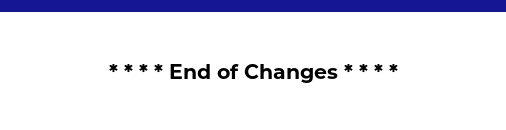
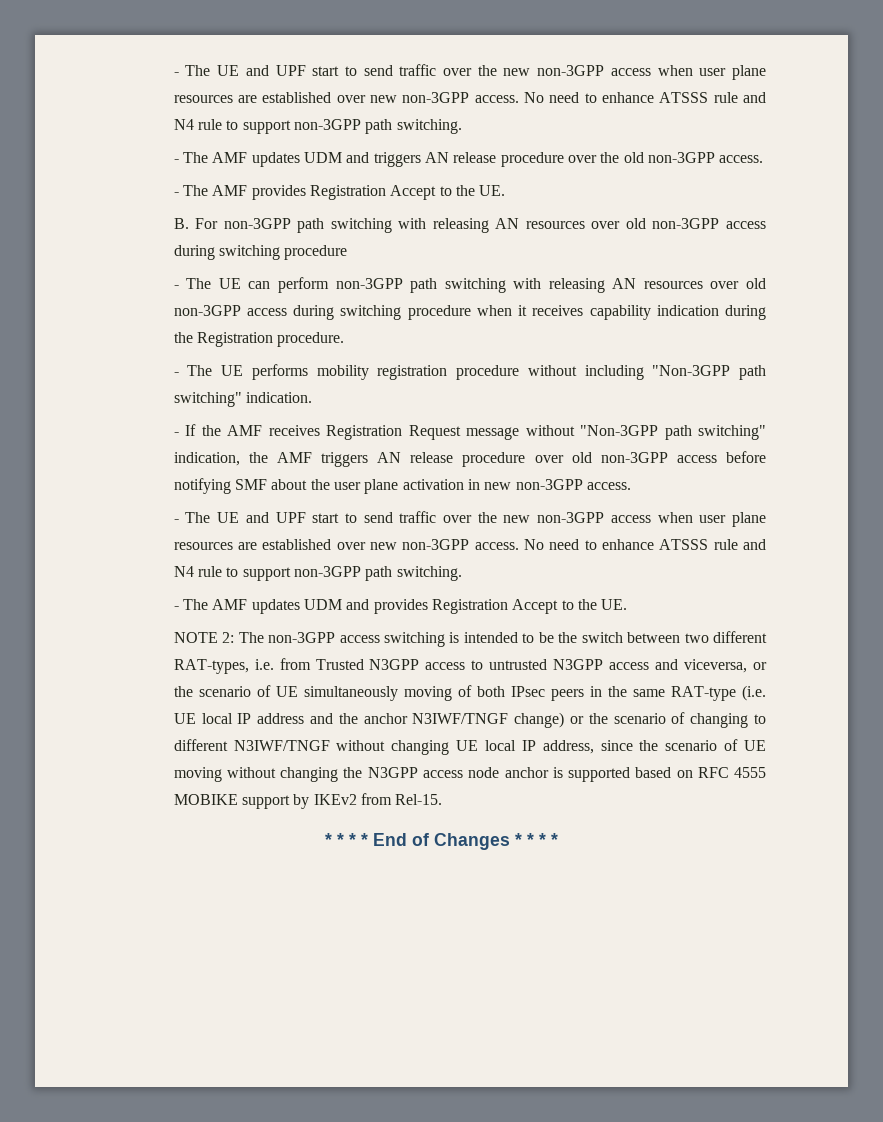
(108, 71) none -> [173,64,766,80] [173,92,766,103] [173,119,462,134] [173,152,764,167] [173,185,506,200] [173,218,766,233] [173,245,348,260] [173,277,767,293] [173,305,767,320] [173,332,345,347] [173,364,767,380] [173,392,313,407] [173,424,767,440] [173,451,767,467] [173,478,631,494] [173,511,766,527] [173,539,766,550] [173,566,462,581] [173,599,628,614] [173,631,767,647] [173,658,768,674] [173,685,766,701] [173,712,767,728] [173,739,767,755] [173,767,767,782] [173,793,443,809] - The UE and UPF start to send traffic over the new non-3GPP access when user plane resources are established over new non-3GPP access. No need to enhance ATSSS rule and N4 rule to support non-3GPP path switching. // - The AMF updates UDM and triggers AN release procedure over the old non-3GPP access. // - The AMF provides Registration Accept to the UE. // B. For non-3GPP path switching with releasing AN resources over old non-3GPP access during switching procedure // - The UE can perform non-3GPP path switching with releasing AN resources over old non-3GPP access during switching procedure when it receives capability indication during the Registration procedure. // - The UE performs mobility registration procedure without including "Non-3GPP path switching" indication. // - If the AMF receives Registration Request message without "Non-3GPP path switching" indication, the AMF triggers AN release procedure over old non-3GPP access before notifying SMF about the user plane activation in new non-3GPP access. // - The UE and UPF start to send traffic over the new non-3GPP access when user plane resources are established over new non-3GPP access. No need to enhance ATSSS rule and N4 rule to support non-3GPP path switching. // - The AMF updates UDM and provides Registration Accept to the UE. // NOTE 2: The non-3GPP access switching is intended to be the switch between two different RAT-types, i.e. from Trusted N3GPP access to untrusted N3GPP access and viceversa, or the scenario of UE simultaneously moving of both IPsec peers in the same RAT-type (i.e. UE local IP address and the anchor N3IWF/TNGF change) or the scenario of changing to different N3IWF/TNGF without changing UE local IP address, since the scenario of UE moving without changing the N3GPP access node anchor is supported based on RFC 4555 MOBIKE support by IKEv2 from Rel-15. //

